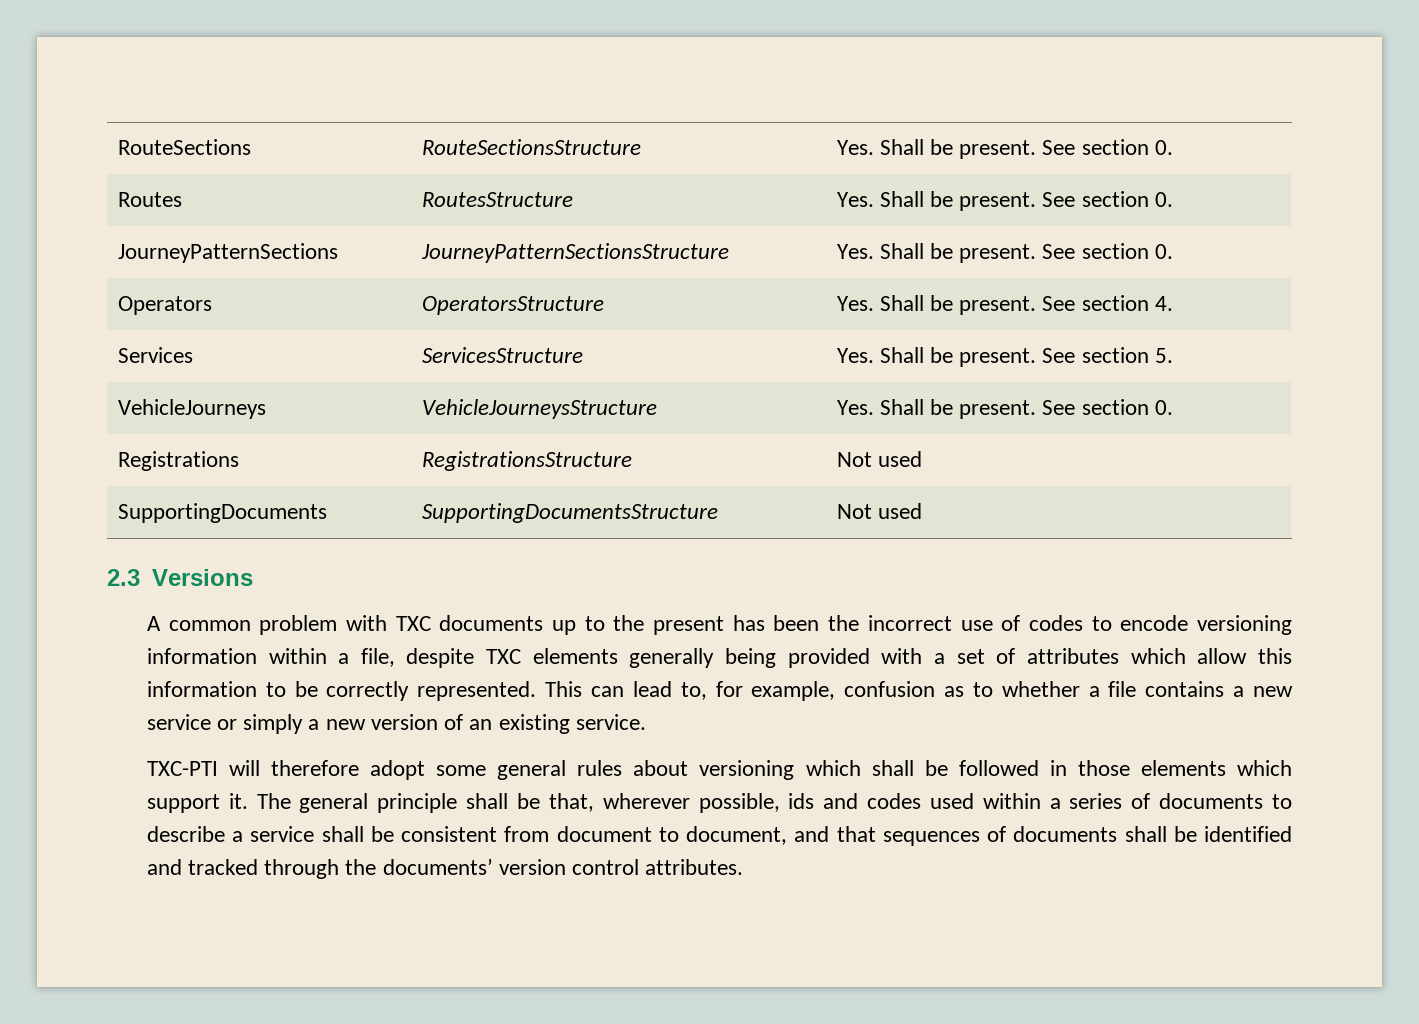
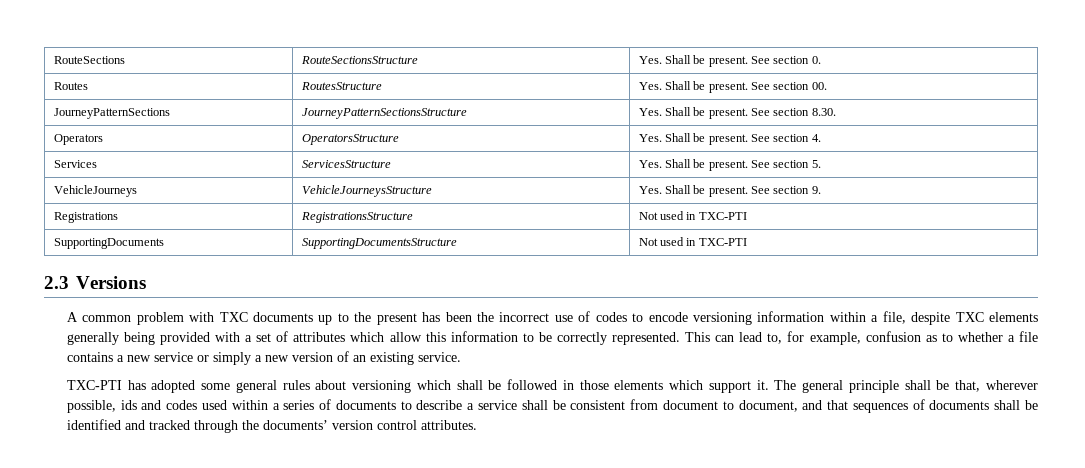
[1154,192,1173,207] 0. -> [811,82,827,90] 00.
[1154,244,1173,259] 0. -> [811,108,836,116] 8.30.
[1154,400,1173,415] 0. -> [811,186,821,194] 9.
(922, 459) none -> [686,212,747,220] in TXC-PTI
(922, 511) none -> [686,238,747,246] in TXC-PTI
[228,760,426,780] will therefore adopt -> [127,380,196,393] has adopted

